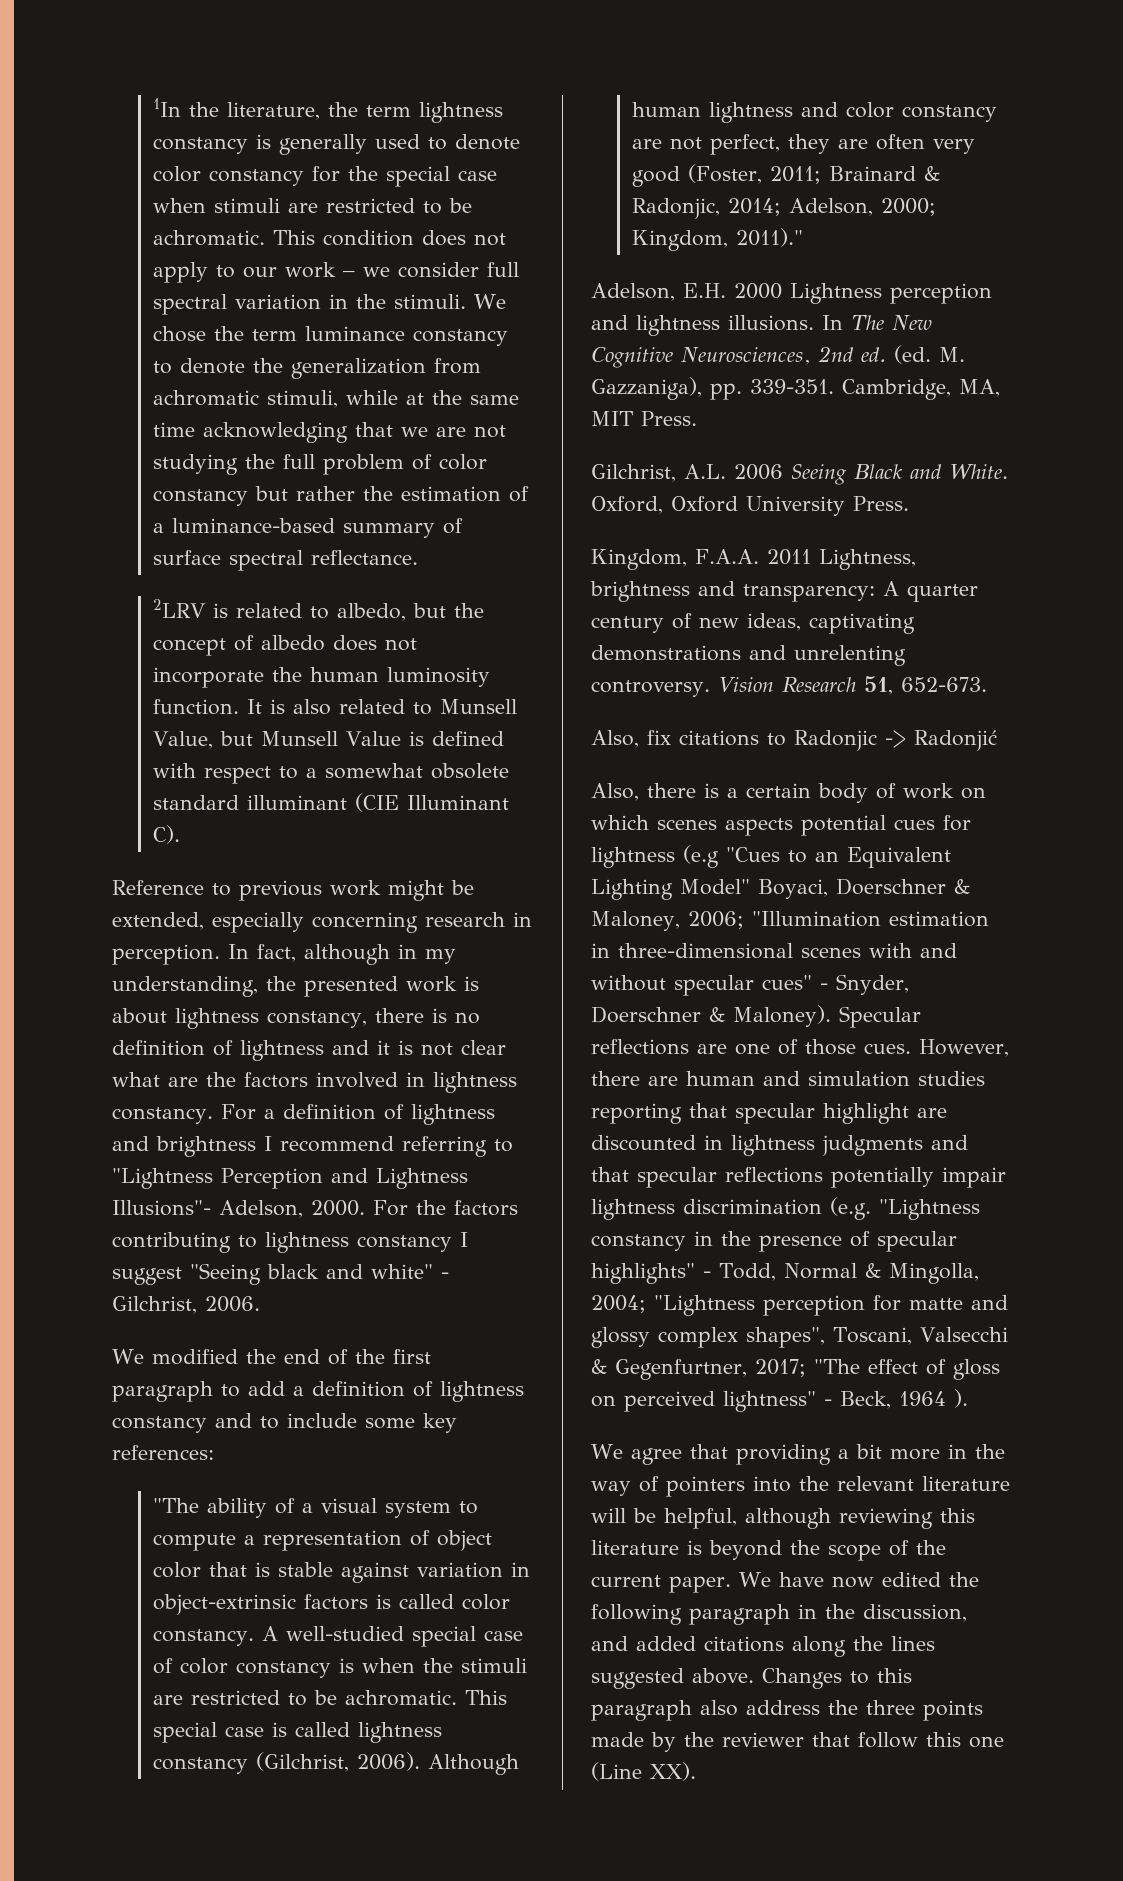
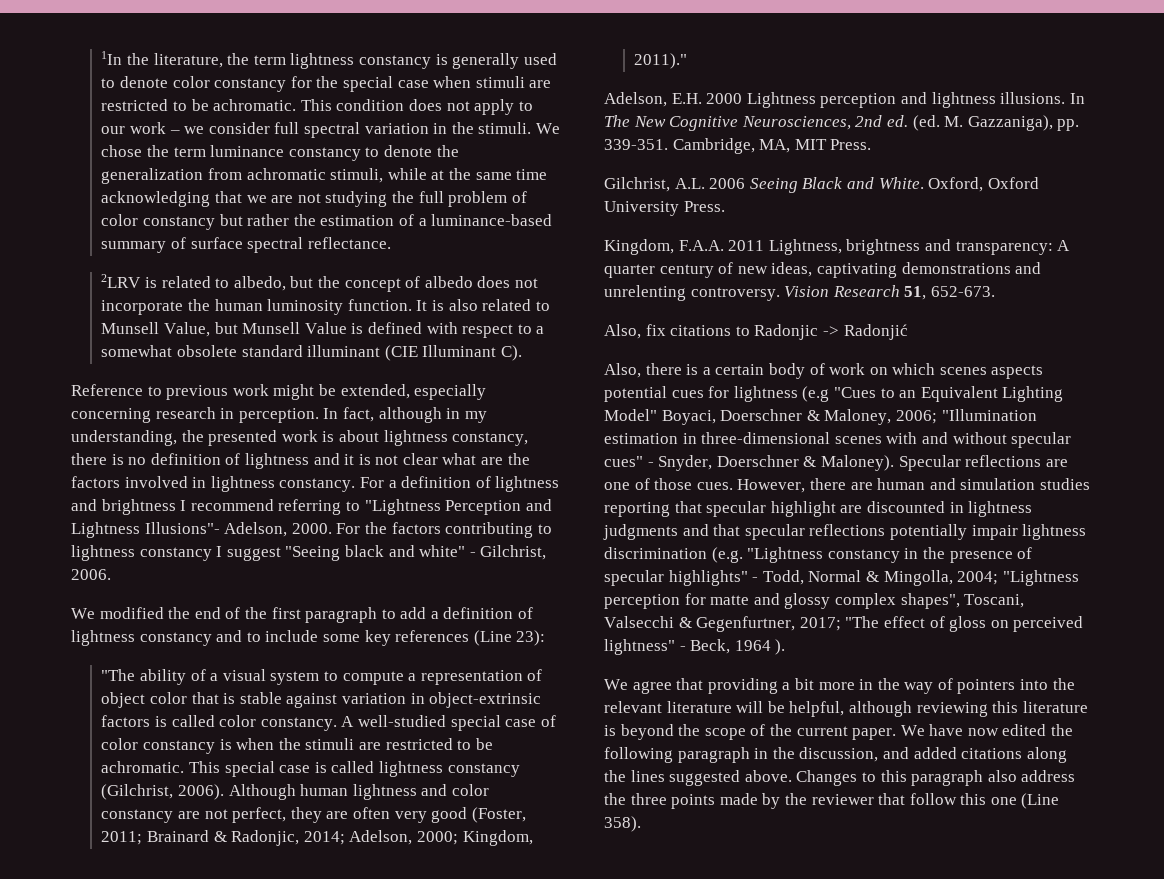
[112,1445,214,1460] references: -> [395,630,546,646] references (Line 23):
[650,1762,696,1781] XX). -> [604,816,641,832] 358).

